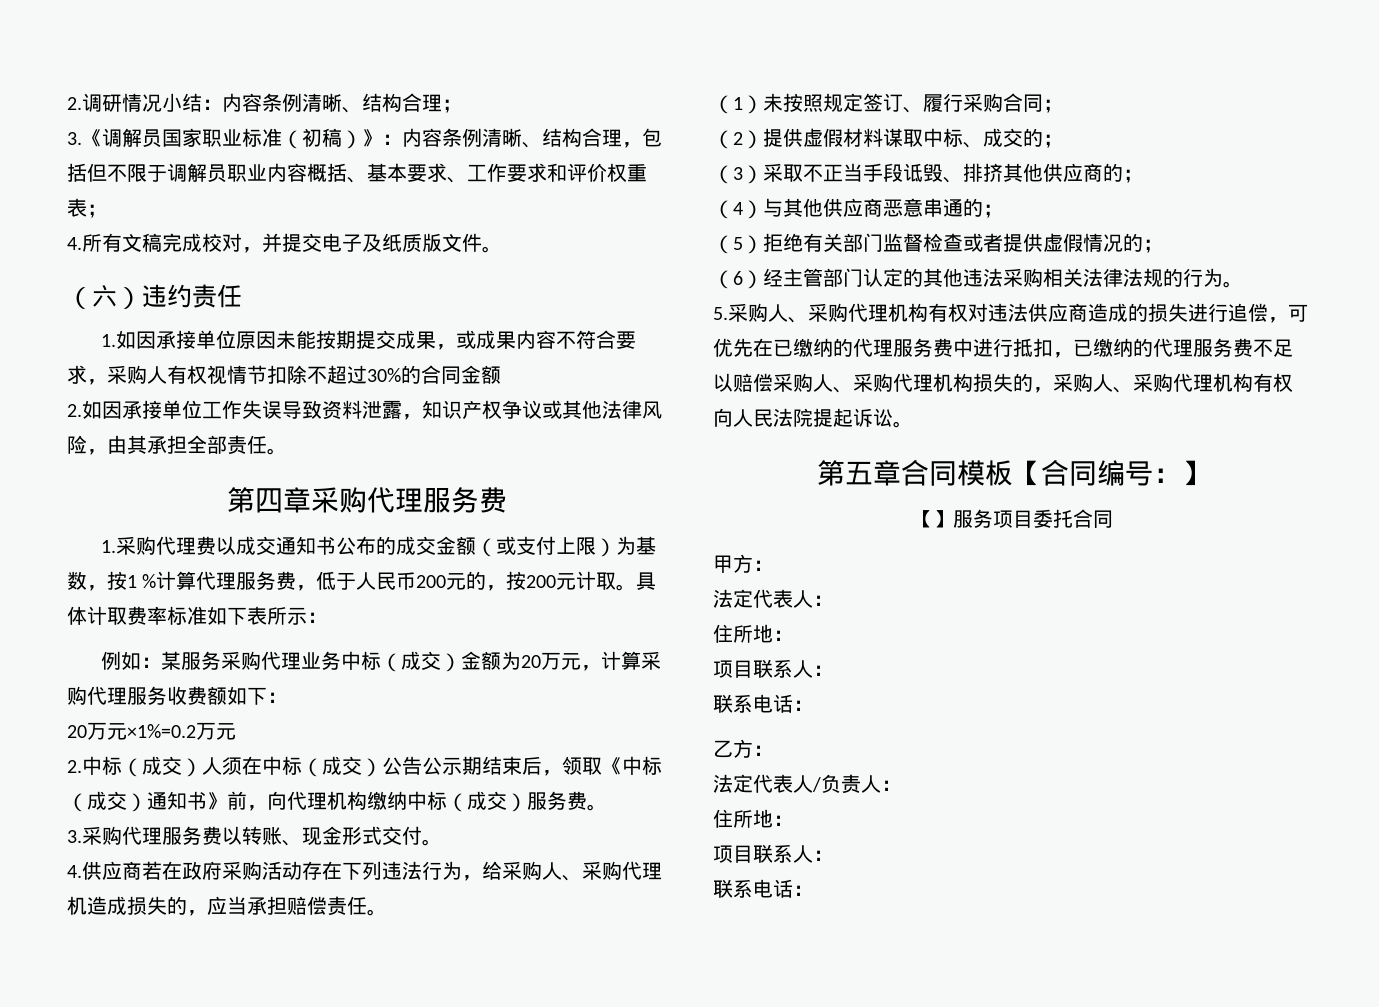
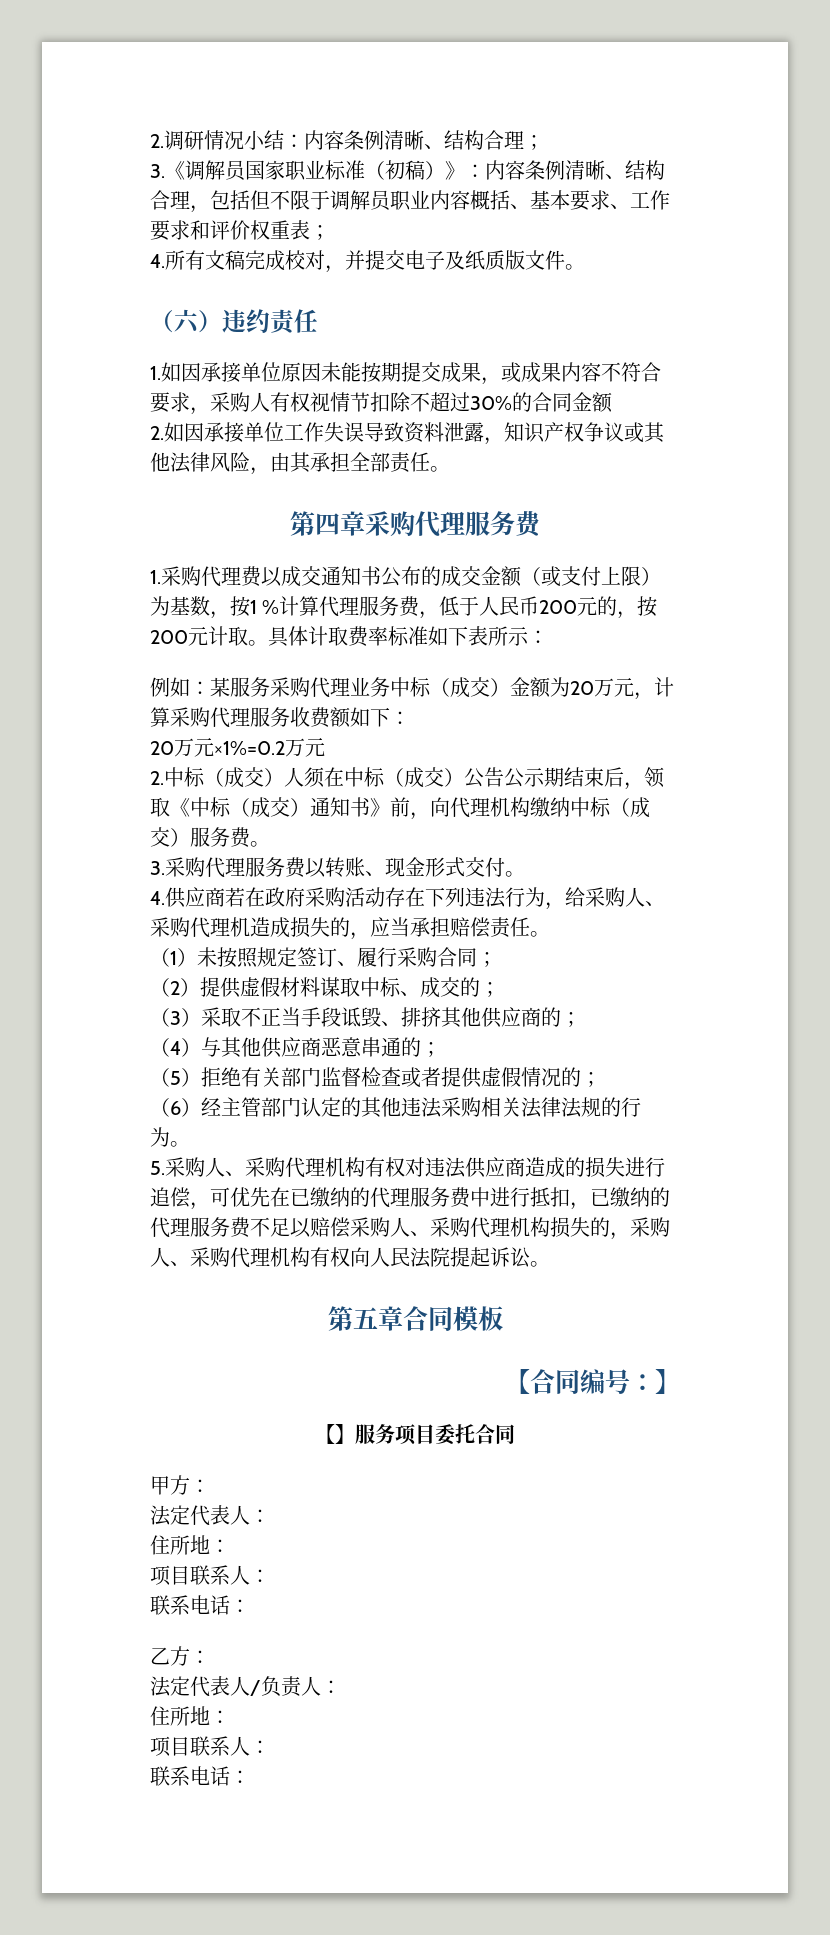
(1013, 473) none -> (503, 1318) //

